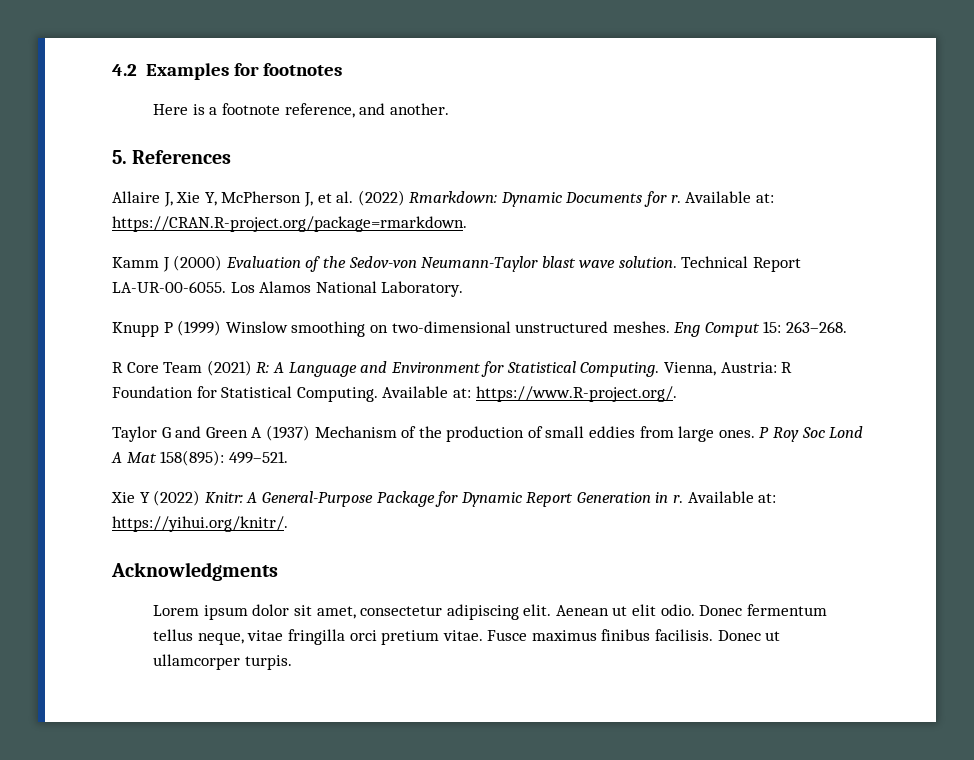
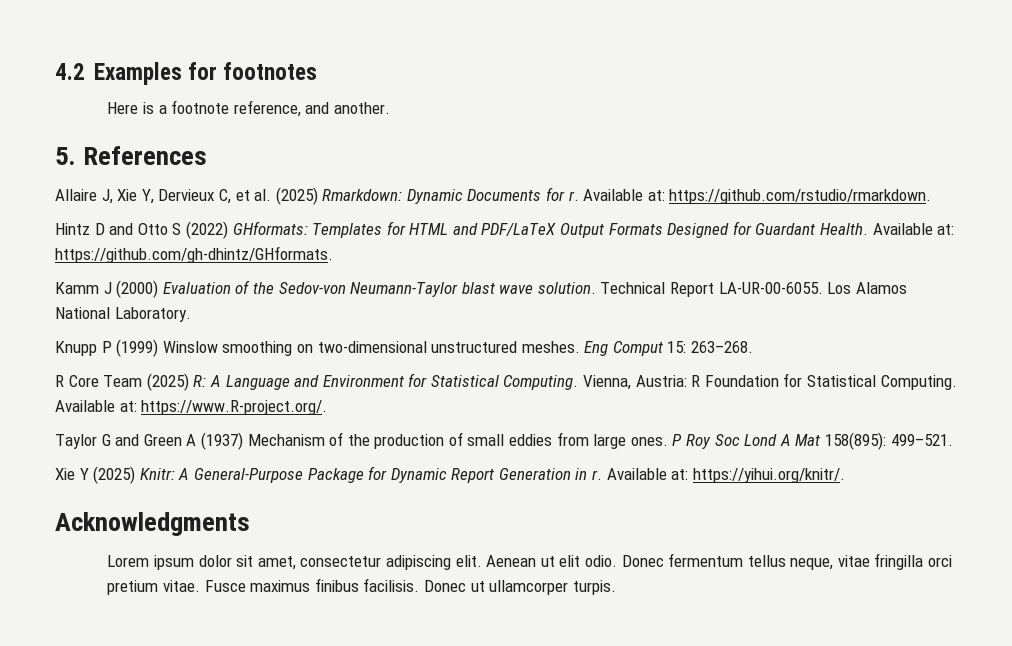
[221,191,313,207] McPherson J, -> [158,189,231,204] Dervieux C,
[357,190,405,206] (2022) -> [275,187,318,205] (2025)
[112,216,467,232] https://CRAN.R-project.org/package=rmarkdown. -> [669,189,932,204] [55,221,955,239] [55,246,333,263] https://github.com/rstudio/rmarkdown. // Hintz D and Otto S (2022) GHformats: Templates for HTML and PDF/LaTeX Output Formats Designed for Guardant Health. Available at: https://github.com/gh-dhintz/GHformats.
[206,360,252,376] (2021) -> [146,373,189,391] (2025)
[153,490,201,506] (2022) -> [93,466,136,484] (2025)

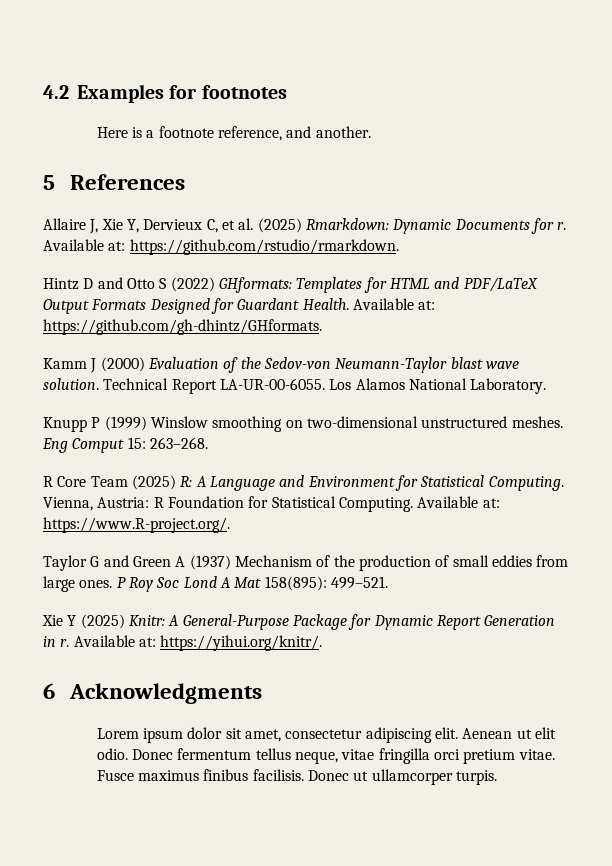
[55,147,76,165] 5. -> [43,175,55,190] 5
(845, 475) none -> [43,683,55,699] 6

